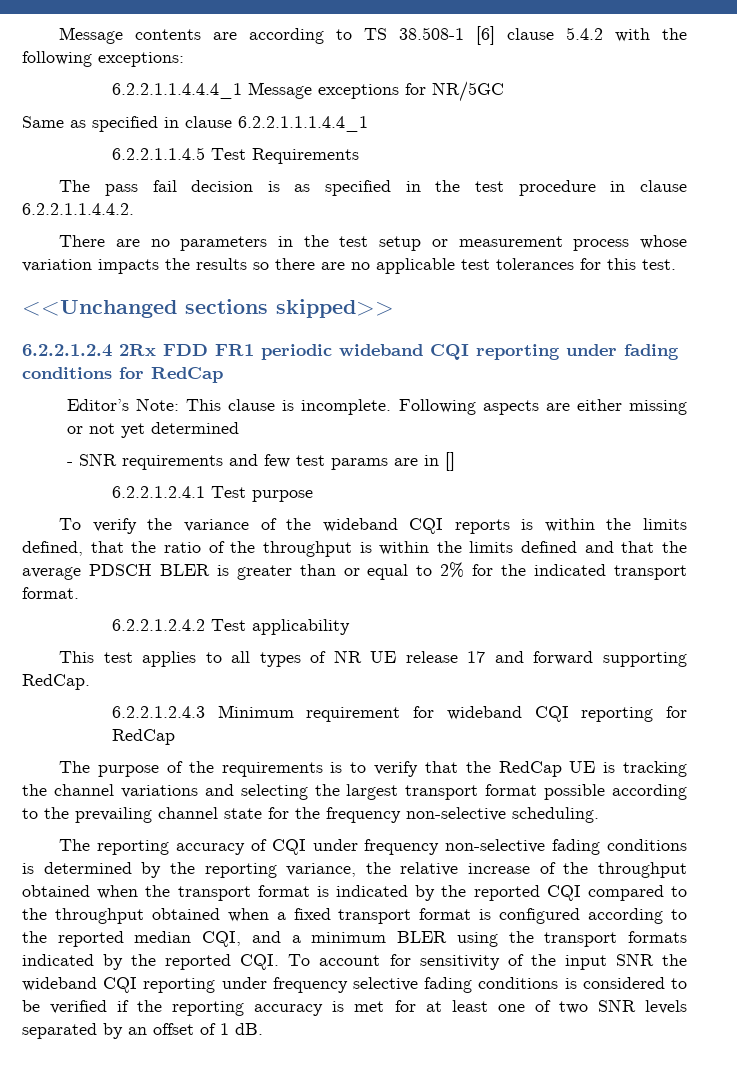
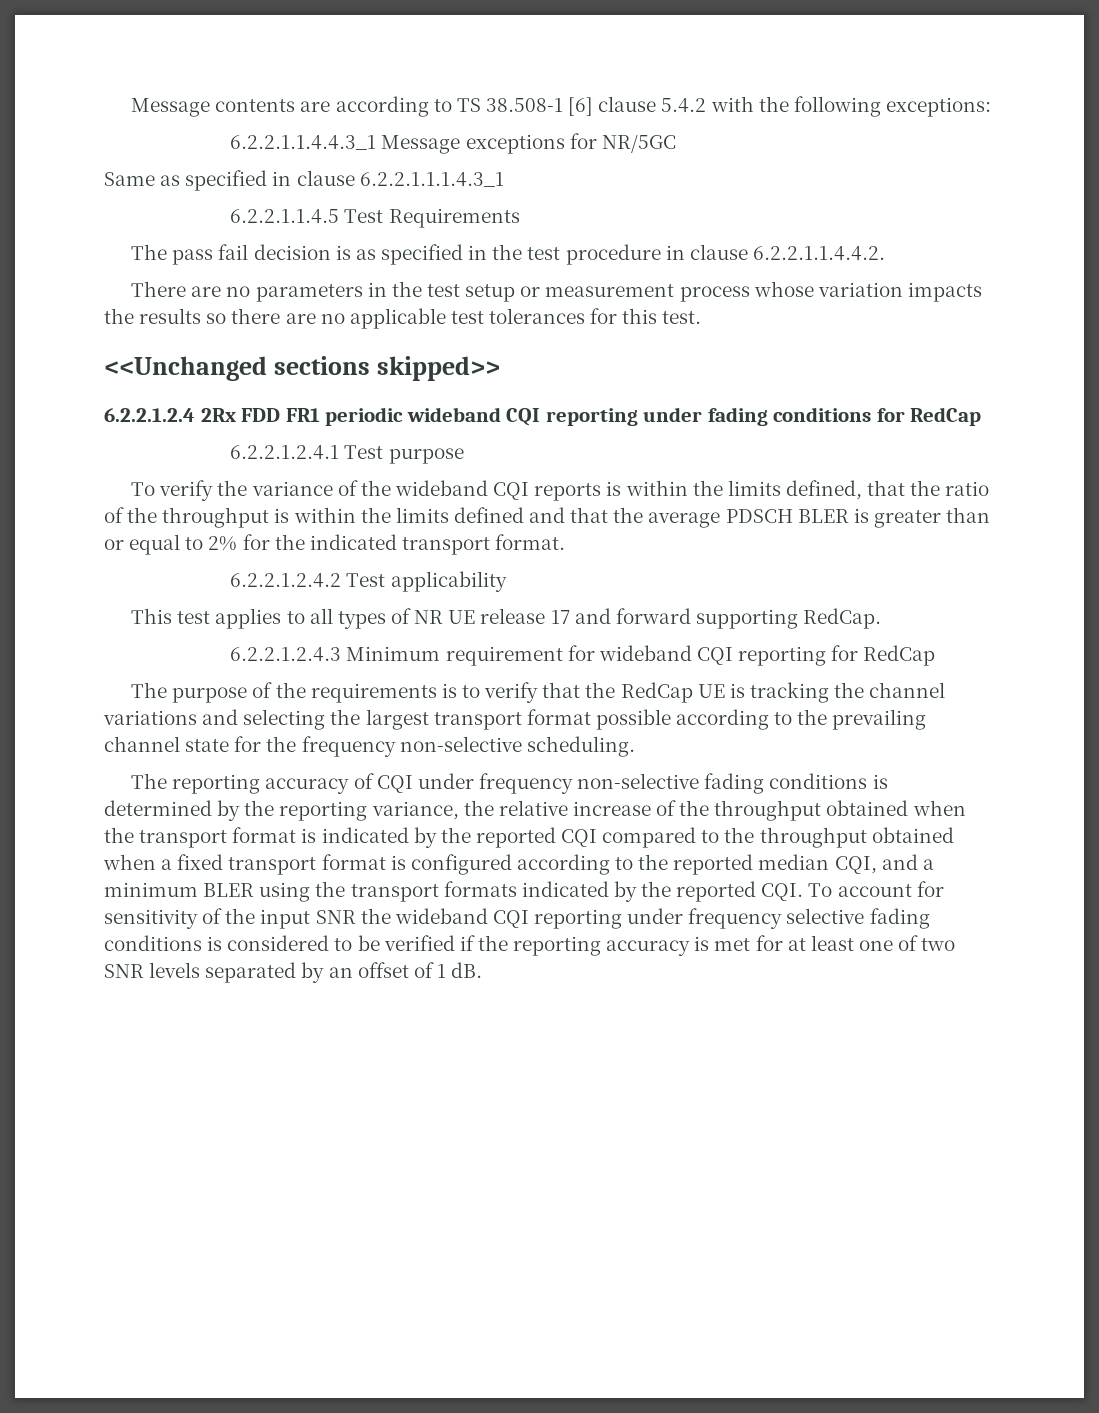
[111,83,242,99] 6.2.2.1.1.4.4.4_1 -> [230,135,377,150] 6.2.2.1.1.4.4.3_1
[238,116,368,132] 6.2.2.1.1.1.4.4_1 -> [359,172,504,187] 6.2.2.1.1.1.4.3_1
[66,398,687,415] [66,422,239,438] [66,452,455,471] // Editor’s Note: This clause is incomplete. Following aspects are either missing or not yet determined // - SNR requirements and few test params are in [] -> (982, 416) none

